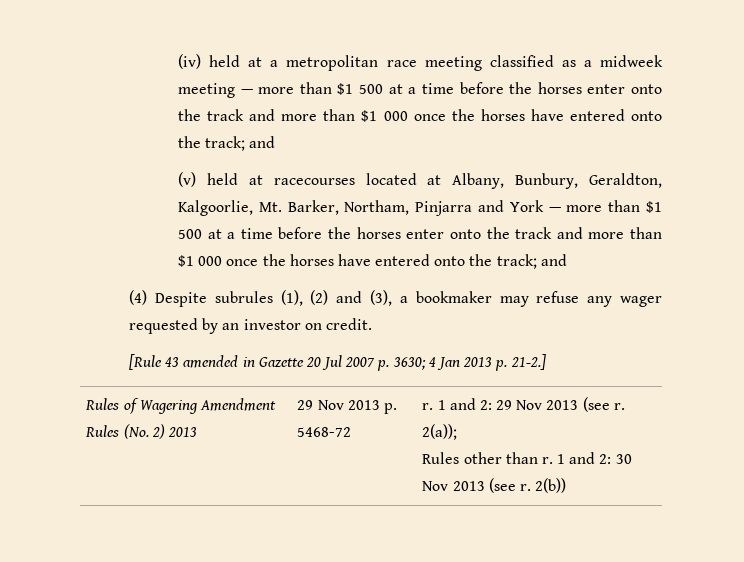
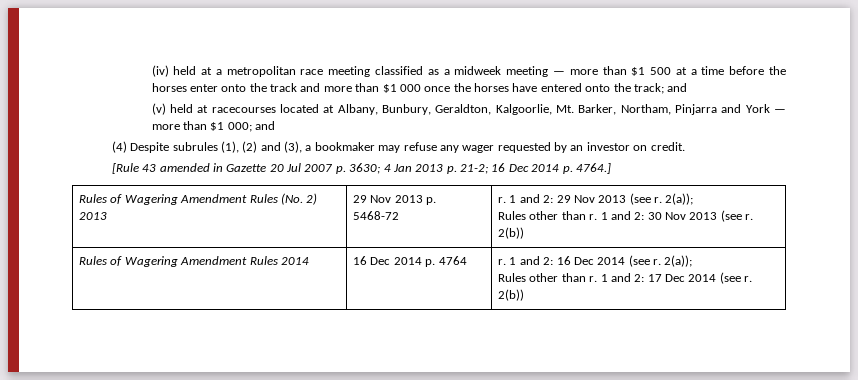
[178,227,662,239] [178,254,537,269] 500 at a time before the horses enter onto the track and more than $1 000 once the horses have entered onto the track; -> [227,122,252,132] 000;
[510,354,546,370] 21-2.] -> [460,163,611,174] 21-2; 16 Dec 2014 p. 4764.]
(567, 485) none -> [79,256,309,267] [353,256,467,267] [498,255,693,267] [498,272,753,284] [498,289,525,301] // Rules of Wagering Amendment Rules 2014 | 16 Dec 2014 p. 4764 | r. 1 and 2: 16 Dec 2014 (see r. 2(a)); // Rules other than r. 1 and 2: 17 Dec 2014 (see r. 2(b))

